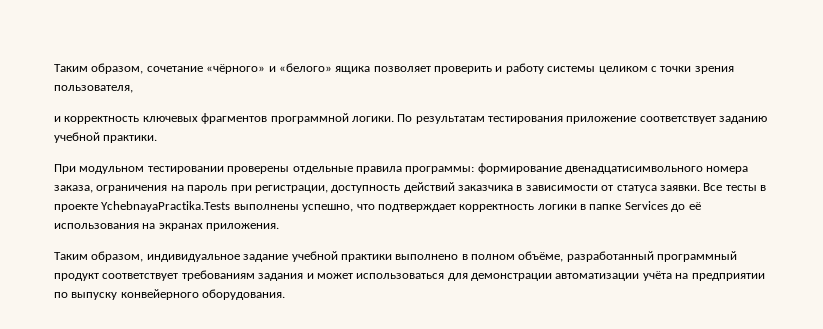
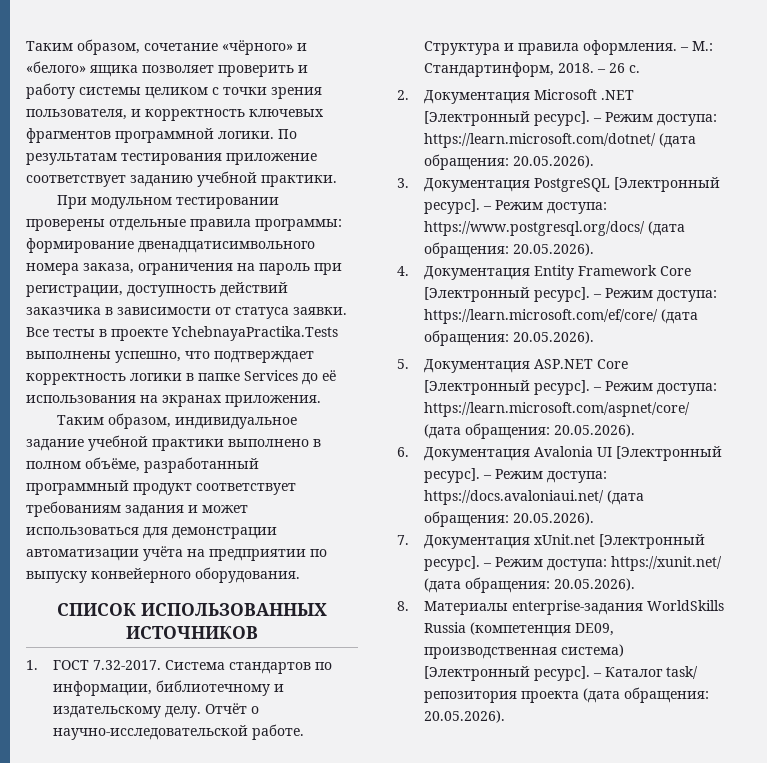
(133, 89) // -> (127, 114) none
(286, 294) none -> [57,603,327,616] [126,626,258,639] [26,660,333,674] [53,680,285,696] [53,703,260,718] [53,724,305,740] [424,40,714,55] [424,62,641,77] [397,89,635,104] [424,111,718,126] [424,133,697,148] [424,154,595,170] [397,177,721,192] [424,199,608,214] [424,221,686,236] [424,242,595,258] [397,265,692,280] [424,287,718,302] [424,309,699,324] [424,330,595,346] [397,359,629,373] [424,380,718,395] [424,402,691,417] [424,423,636,439] [397,446,723,461] [424,468,608,483] [424,490,645,505] [424,511,595,527] [397,534,706,549] [424,556,723,571] [424,577,636,593] [397,600,725,615] [424,622,615,637] [424,644,625,659] [424,666,699,681] [424,687,710,703] [424,710,506,723] // СПИСОК ИСПОЛЬЗОВАННЫХ ИСТОЧНИКОВ // 1. ГОСТ 7.32-2017. Система стандартов по информации, библиотечному и издательскому делу. Отчёт о научно-исследовательской работе. Структура и правила оформления. – М.: Стандартинформ, 2018. – 26 с. // 2. Документация Microsoft .NET [Электронный ресурс]. – Режим доступа: https://learn.microsoft.com/dotnet/ (дата обращения: 20.05.2026). // 3. Документация PostgreSQL [Электронный ресурс]. – Режим доступа: https://www.postgresql.org/docs/ (дата обращения: 20.05.2026). // 4. Документация Entity Framework Core [Электронный ресурс]. – Режим доступа: https://learn.microsoft.com/ef/core/ (дата обращения: 20.05.2026). // 5. Документация ASP.NET Core [Электронный ресурс]. – Режим доступа: https://learn.microsoft.com/aspnet/core/ (дата обращения: 20.05.2026). // 6. Документация Avalonia UI [Электронный ресурс]. – Режим доступа: https://docs.avaloniaui.net/ (дата обращения: 20.05.2026). // 7. Документация xUnit.net [Электронный ресурс]. – Режим доступа: https://xunit.net/ (дата обращения: 20.05.2026). // 8. Материалы enterprise-задания WorldSkills Russia (компетенция DE09, производственная система) [Электронный ресурс]. – Каталог task/ репозитория проекта (дата обращения: 20.05.2026).

